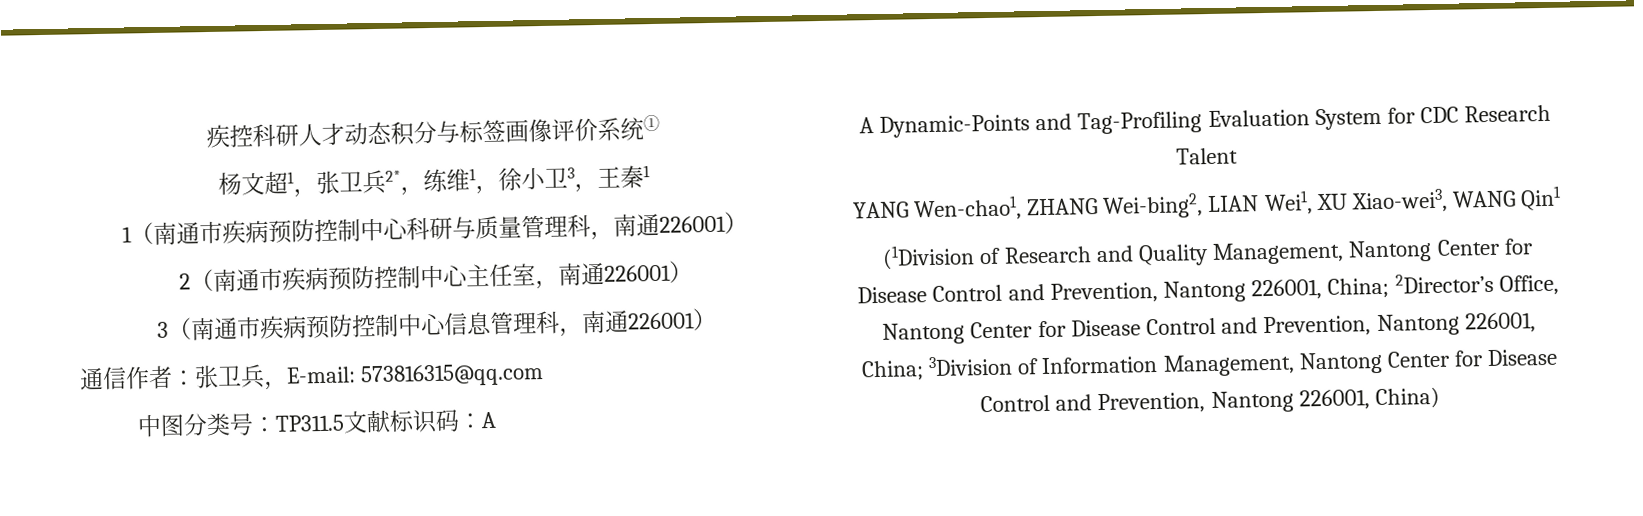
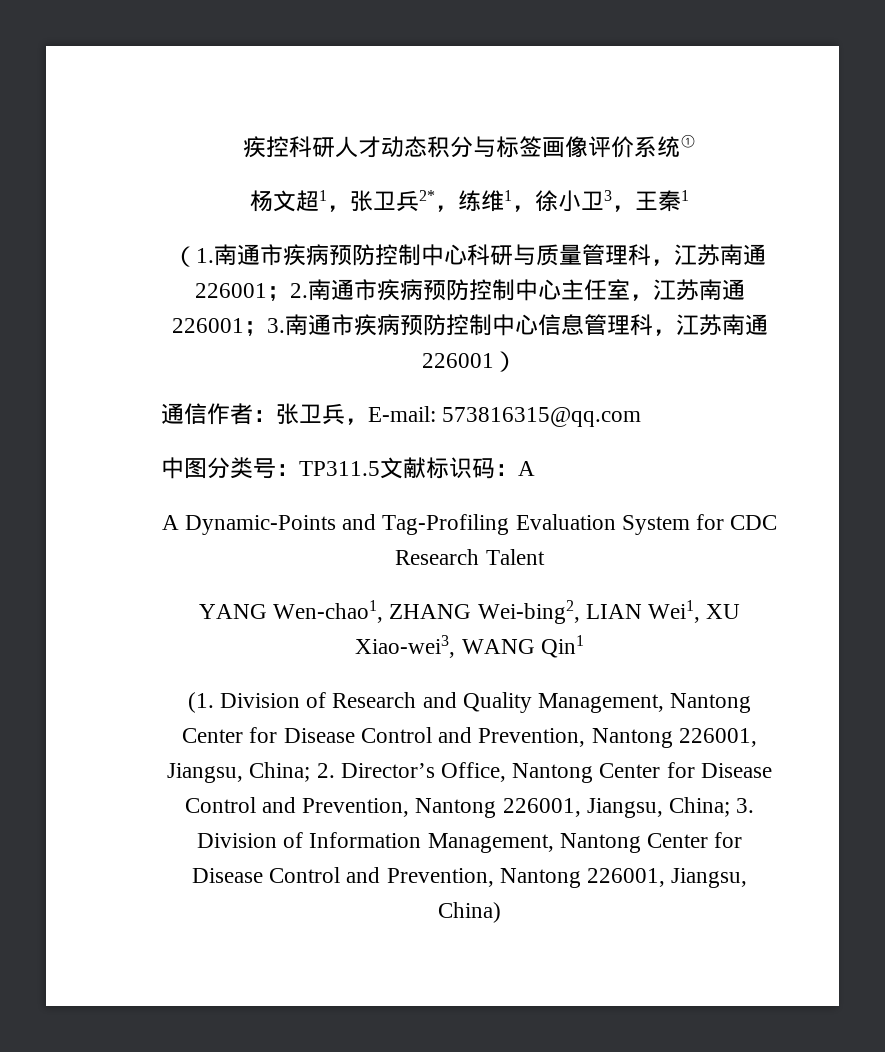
[122,222,154,245] 1（ -> [173,246,214,267] （1.
[613,211,748,237] [179,268,214,292] 南通226001） // 2（ -> [674,244,766,266] [194,283,308,301] 江苏南通226001；2.
[558,260,693,286] [157,317,192,340] 南通226001） // 3（ -> [652,279,745,301] [171,318,285,336] 江苏南通226001；3.
(583, 332) none -> [675,314,722,336] 江苏
[882,244,976,270] (1Division -> [187,692,300,713] (1. Division
[1327,272,1494,299] China; 2Director’s -> [167,762,435,783] Jiangsu, China; 2. Director’s
[860,355,1013,382] China; 3Division -> [586,797,755,818] [196,833,277,848] Jiangsu, China; 3. Division
(1370, 399) none -> [671,868,748,888] Jiangsu,

